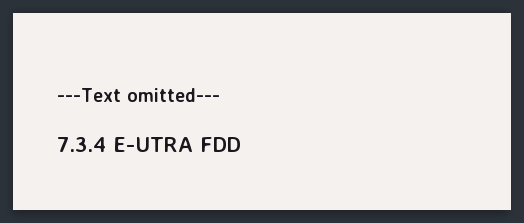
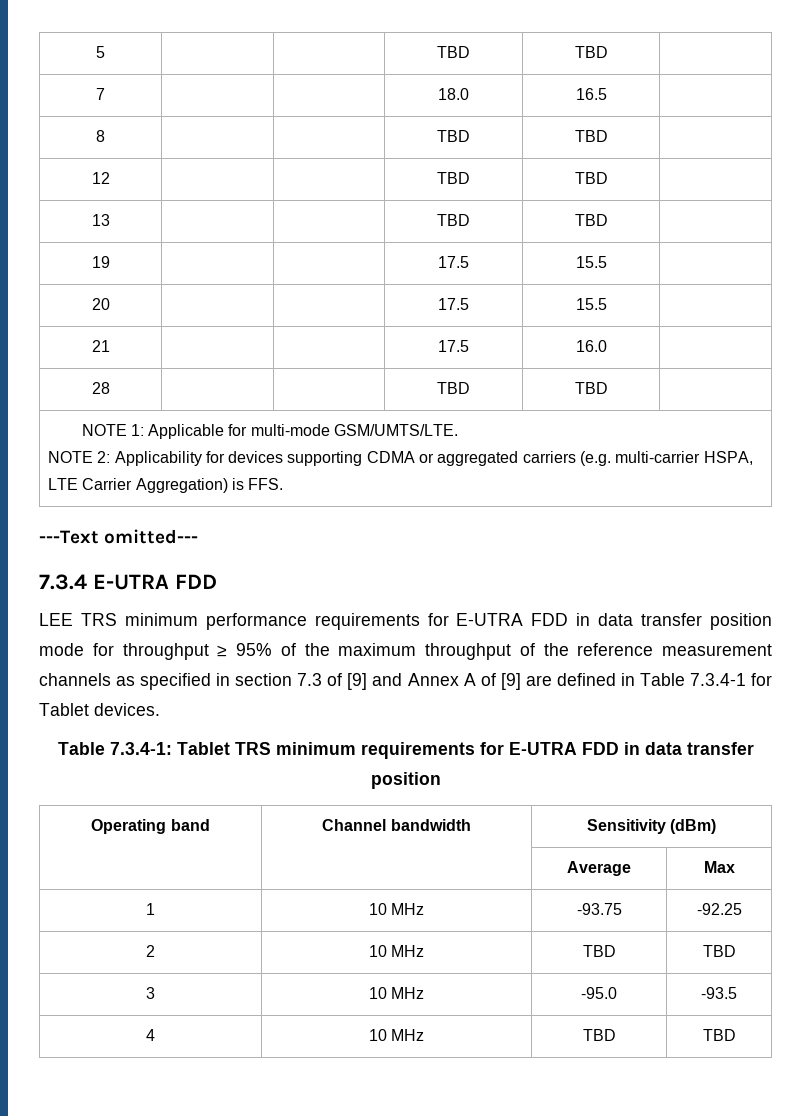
(57, 95) none -> [96,46,105,58] [437,46,470,58] [574,46,608,58] [96,88,105,100] [438,88,469,100] [575,88,607,100] [96,130,105,142] [437,130,470,142] [574,130,608,142] [91,172,110,184] [437,172,470,184] [574,172,608,184] [91,214,110,226] [437,214,470,226] [574,214,608,226] [91,256,110,268] [438,256,469,268] [575,256,607,268] [91,298,110,310] [438,298,469,310] [575,298,607,310] [91,340,110,352] [438,340,469,352] [575,340,607,352] [91,382,110,394] [437,382,470,394] [574,382,608,394] [81,424,459,439] [47,451,753,466] [47,478,284,493] 5 | | | TBD | TBD | // 7 | | | 18.0 | 16.5 | // 8 | | | TBD | TBD | // 12 | | | TBD | TBD | // 13 | | | TBD | TBD | // 19 | | | 17.5 | 15.5 | // 20 | | | 17.5 | 15.5 | // 21 | | | 17.5 | 16.0 | // 28 | | | TBD | TBD | // NOTE 1: Applicable for multi-mode GSM/UMTS/LTE. // NOTE 2: Applicability for devices supporting CDMA or aggregated carriers (e.g. multi-carrier HSPA, LTE Carrier Aggregation) is FFS. //
(241, 144) none -> [39,613,772,630] [39,643,772,660] [39,673,772,690] [39,703,160,716] [57,742,754,759] [370,772,441,789] [91,819,210,834] [322,819,471,831] [586,819,717,834] [567,861,631,876] [703,861,735,873] [146,903,155,915] [368,903,425,915] [576,903,622,915] [696,903,742,915] [146,945,155,957] [368,945,425,957] [582,945,616,957] [702,945,736,957] [146,987,155,999] [368,987,425,999] [581,987,617,999] [701,987,737,999] [146,1029,155,1041] [368,1029,425,1041] [582,1029,616,1041] [702,1029,736,1041] // LEE TRS minimum performance requirements for E-UTRA FDD in data transfer position mode for throughput ≥ 95% of the maximum throughput of the reference measurement channels as specified in section 7.3 of [9] and Annex A of [9] are defined in Table 7.3.4-1 for Tablet devices. // Table 7.3.4-1: Tablet TRS minimum requirements for E-UTRA FDD in data transfer position // Operating band | Channel bandwidth | Sensitivity (dBm) // | | Average | Max // 1 | 10 MHz | -93.75 | -92.25 // 2 | 10 MHz | TBD | TBD // 3 | 10 MHz | -95.0 | -93.5 // 4 | 10 MHz | TBD | TBD

